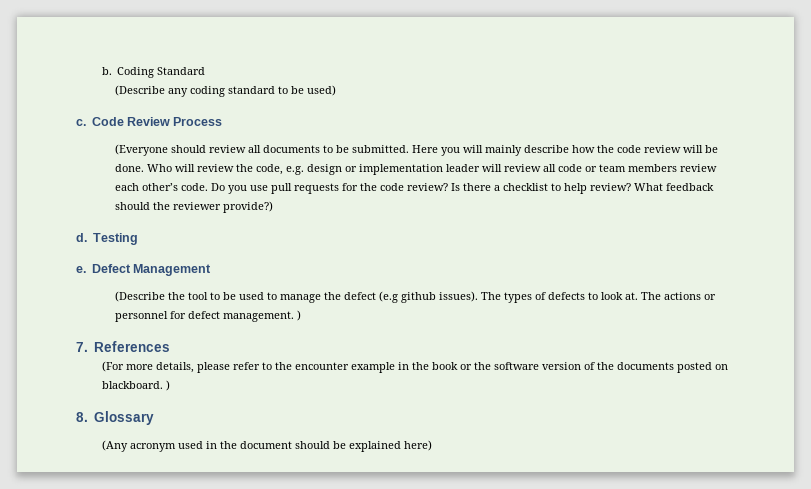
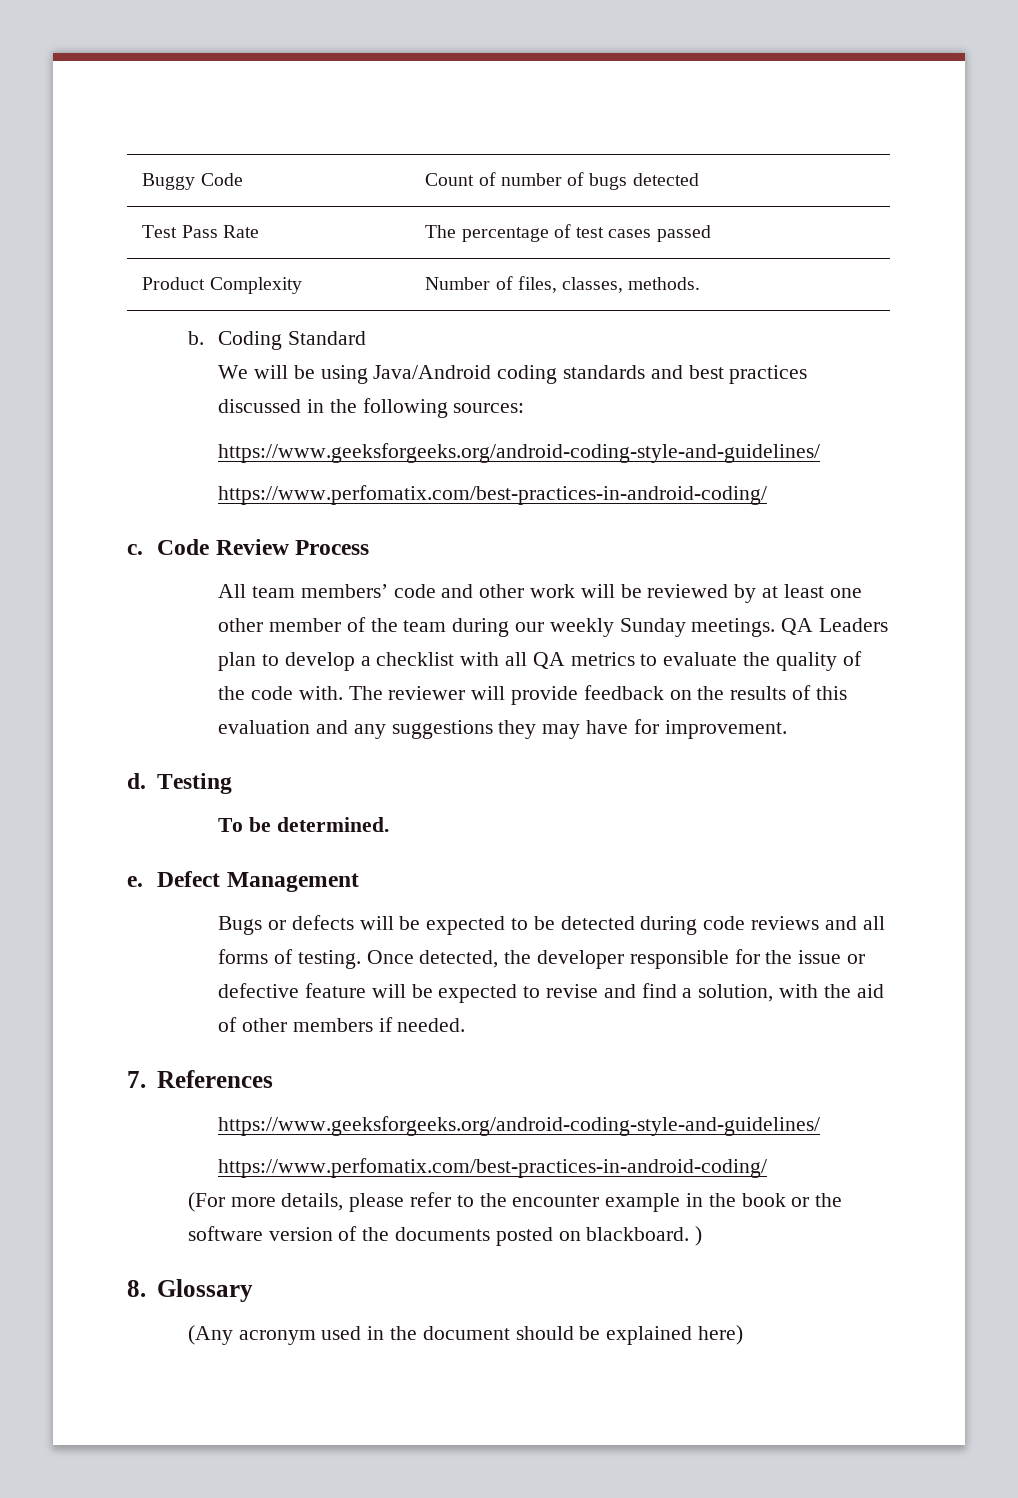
[101,67,206,78] [114,85,336,97] [76,117,223,126] [114,144,718,156] [114,164,717,175] [114,183,714,194] [114,201,273,213] b. Coding Standard // (Describe any coding standard to be used) // c. Code Review Process // (Everyone should review all documents to be submitted. Here you will mainly describe how the code review will be done. Who will review the code, e.g. design or implementation leader will review all code or team members review each other’s code. Do you use pull requests for the code review? Is there a checklist to help review? What feedback should the reviewer provide?) -> [142,173,243,190] [425,172,699,190] [142,225,259,238] [425,224,711,242] [142,277,302,294] [425,276,701,293] [187,331,366,350] [218,365,808,384] [218,398,525,418] [218,443,821,463] [218,485,768,505] [127,539,370,555] [218,584,862,603] [218,617,889,637] [218,651,862,671] [218,685,847,705] [218,719,787,739] Buggy Code | Count of number of bugs detected // Test Pass Rate | The percentage of test cases passed // Product Complexity | Number of files, classes, methods. // b. Coding Standard // We will be using Java/Android coding standards and best practices discussed in the following sources: // https://www.geeksforgeeks.org/android-coding-style-and-guidelines/ // https://www.perfomatix.com/best-practices-in-android-coding/ // c. Code Review Process // All team members’ code and other work will be reviewed by at least one other member of the team during our weekly Sunday meetings. QA Leaders plan to develop a checklist with all QA metrics to evaluate the quality of the code with. The reviewer will provide feedback on the results of this evaluation and any suggestions they may have for improvement.
(138, 239) none -> [218,817,389,832] // To be determined.
[114,291,716,303] [114,310,301,322] (Describe the tool to be used to manage the defect (e.g github issues). The types of defects to look at. The actions or personnel for defect management. ) -> [218,915,885,935] [218,949,866,969] [218,983,884,1003] [218,1017,466,1032] Bugs or defects will be expected to be detected during code reviews and all forms of testing. Once detected, the developer responsible for the issue or defective feature will be expected to revise and find a solution, with the aid of other members if needed.
(170, 346) none -> [218,1116,821,1136] [218,1158,768,1178] // https://www.geeksforgeeks.org/android-coding-style-and-guidelines/ // https://www.perfomatix.com/best-practices-in-android-coding/

